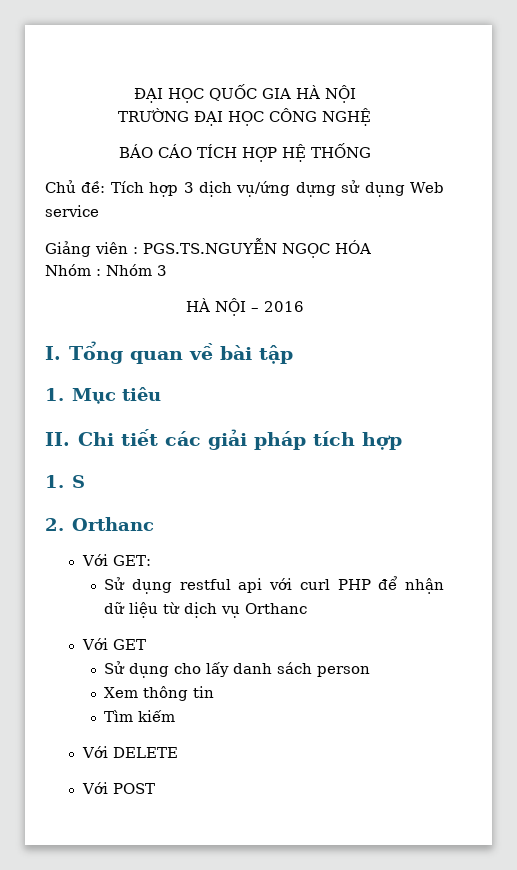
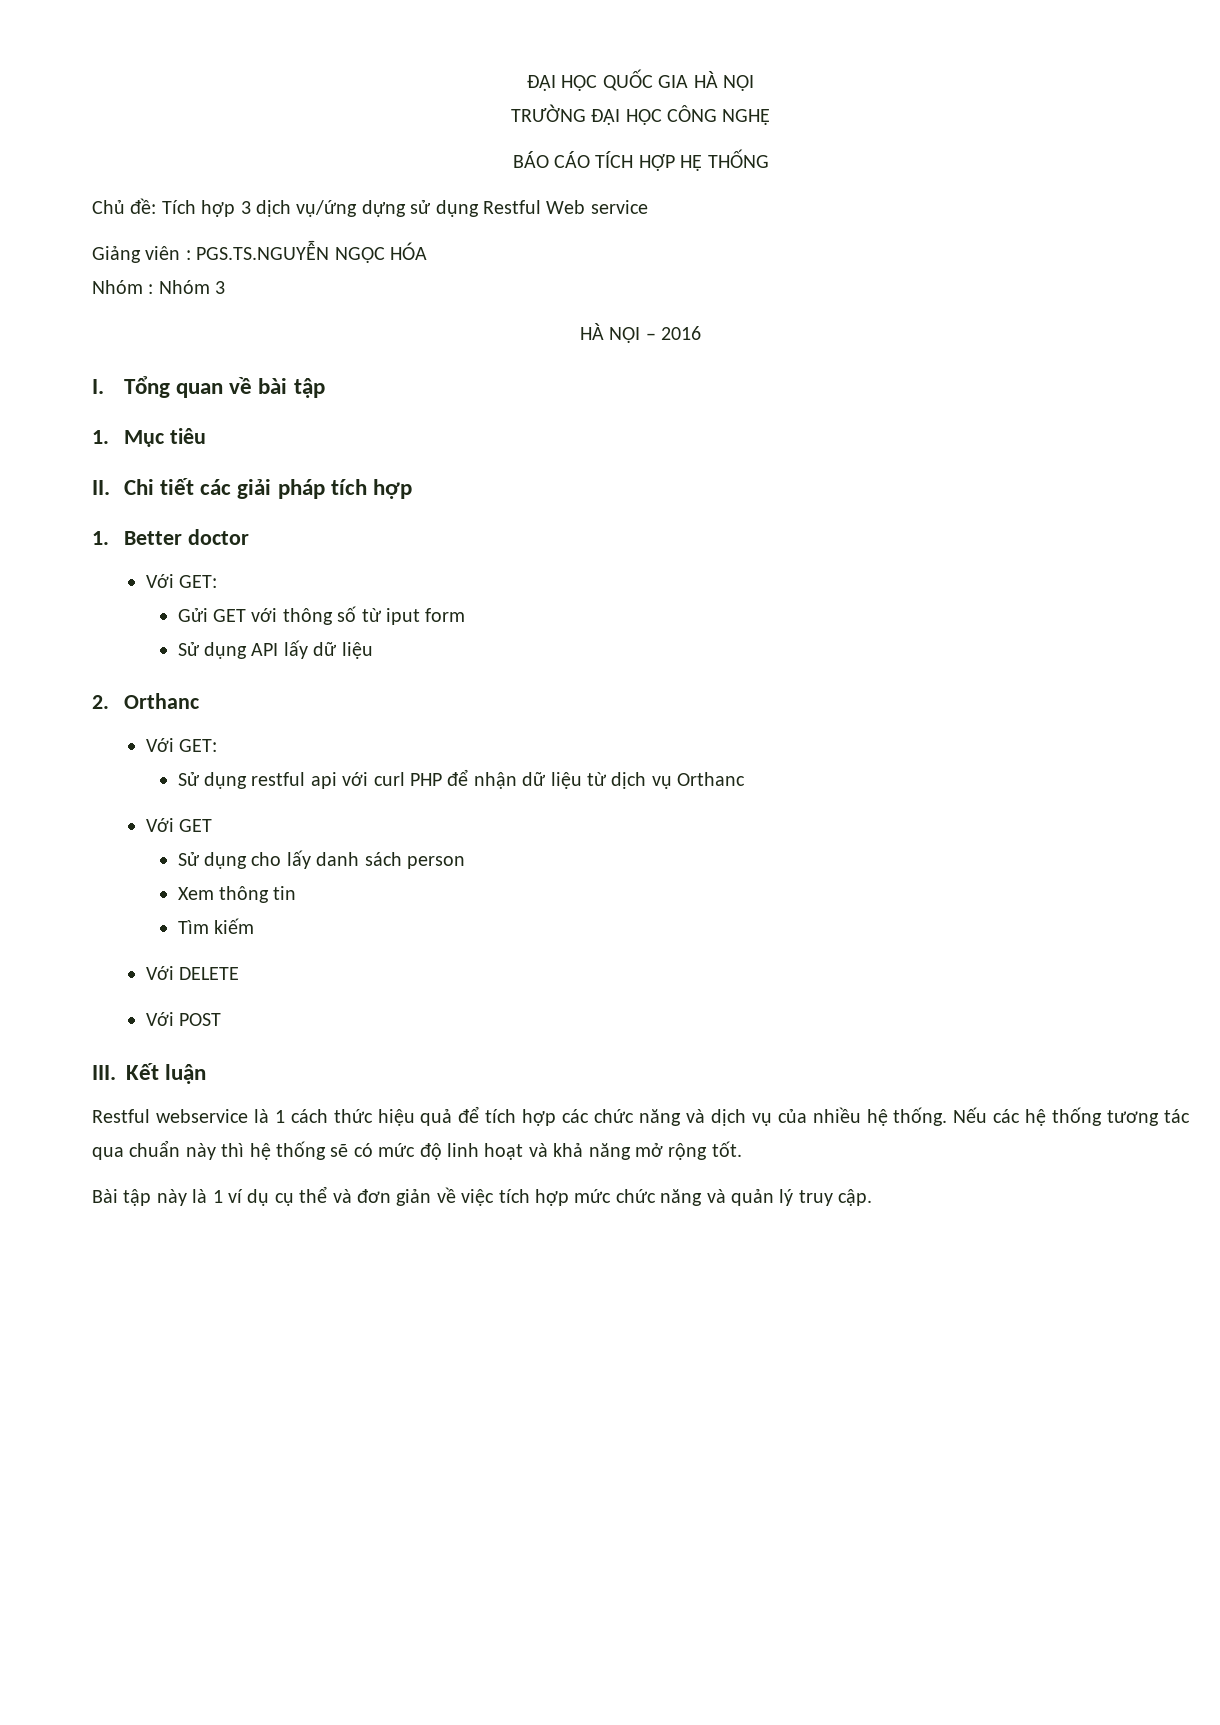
(405, 189) none -> [482,200,541,214] Restful
[71,475,85,488] S -> [123,529,249,545] [145,574,218,588] [177,606,466,625] [177,640,373,659] Better doctor // Với GET: // Gửi GET với thông số từ iput form // Sử dụng API lấy dữ liệu
(155, 788) none -> [92,1063,207,1084] [92,1106,1190,1126] [92,1140,742,1160] [92,1186,873,1206] // III. Kết luận // Restful webservice là 1 cách thức hiệu quả để tích hợp các chức năng và dịch vụ của nhiều hệ thống. Nếu các hệ thống tương tác qua chuẩn này thì hệ thống sẽ có mức độ linh hoạt và khả năng mở rộng tốt. // Bài tập này là 1 ví dụ cụ thể và đơn giản về việc tích hợp mức chức năng và quản lý truy cập.

